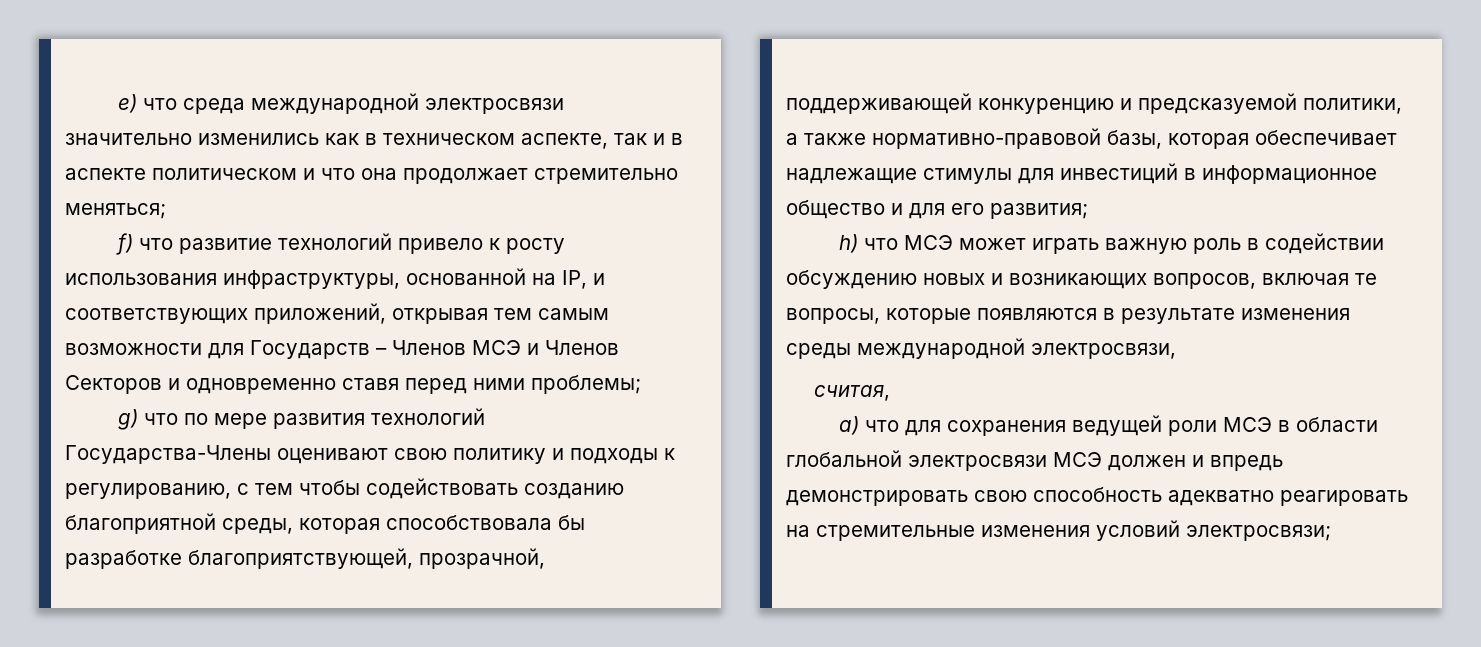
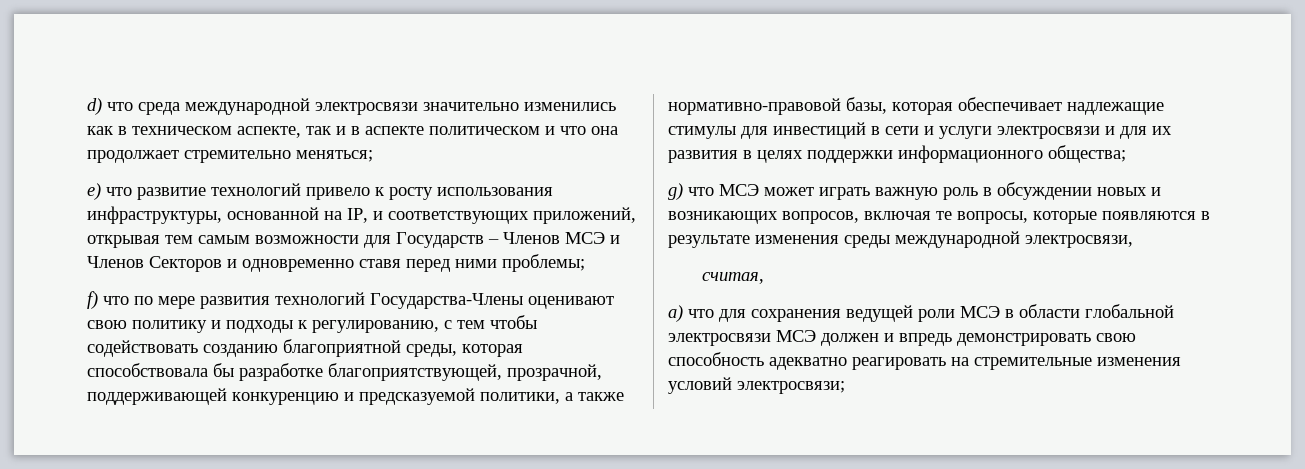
[118,94,138,113] e) -> [87,98,102,115] d)
[116,233,134,255] f) -> [87,183,101,200] e)
[118,409,139,430] g) -> [87,291,98,309] f)
[1202,165,1377,184] [786,200,1088,219] [839,234,859,253] информационное общество и для его развития; // h) -> [885,126,1172,139] [668,145,1126,163] [668,183,683,200] сети и услуги электросвязи и для их развития в целях поддержки информационного общества; // g)
[1265,233,1385,254] [786,270,917,289] содействии обсуждению -> [997,182,1092,200] обсуждении

